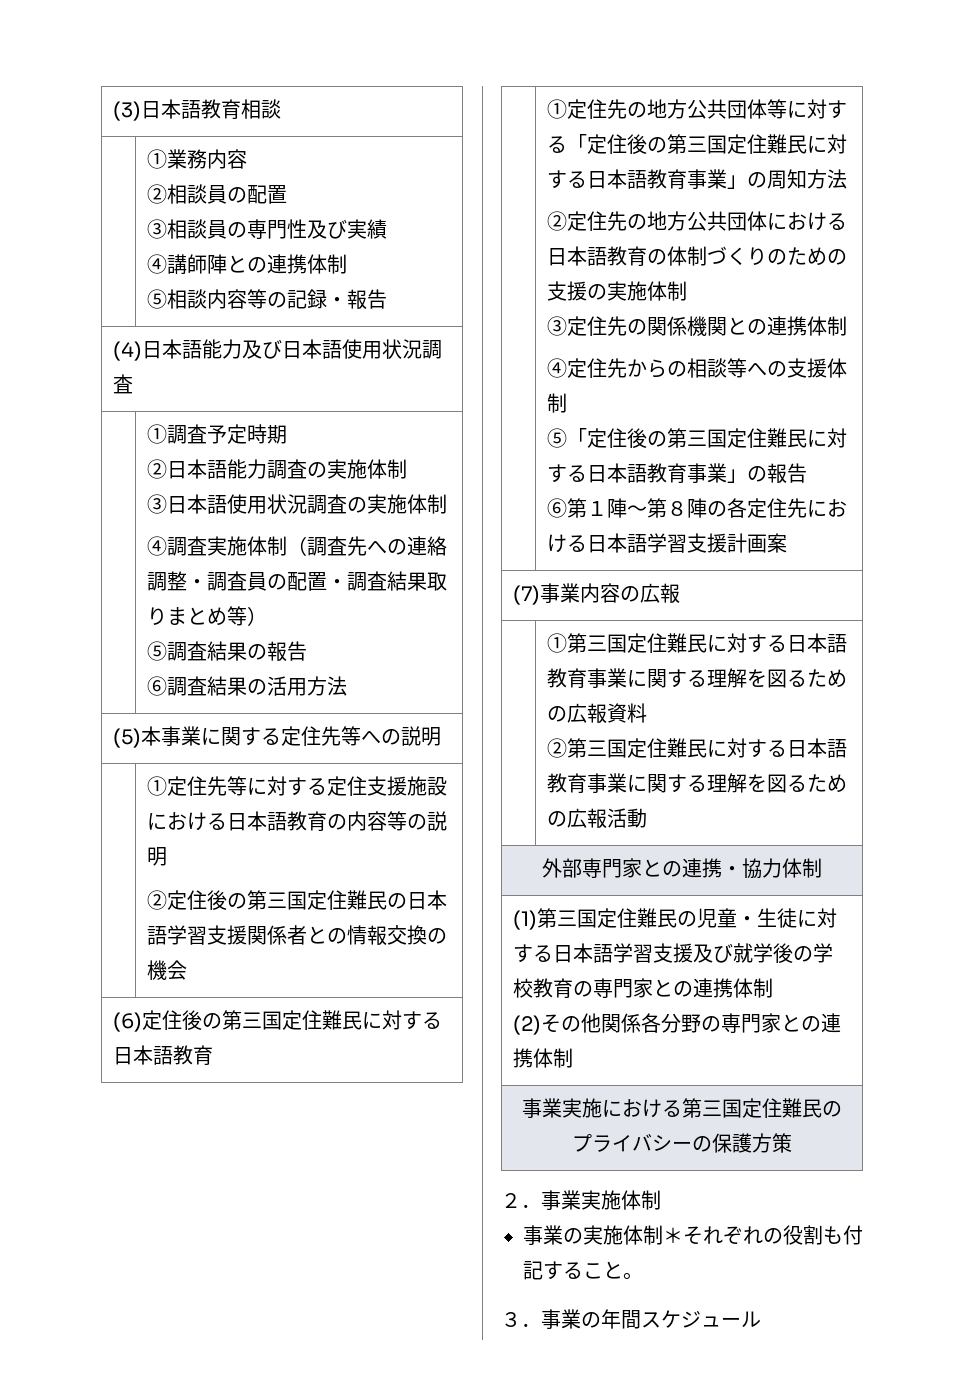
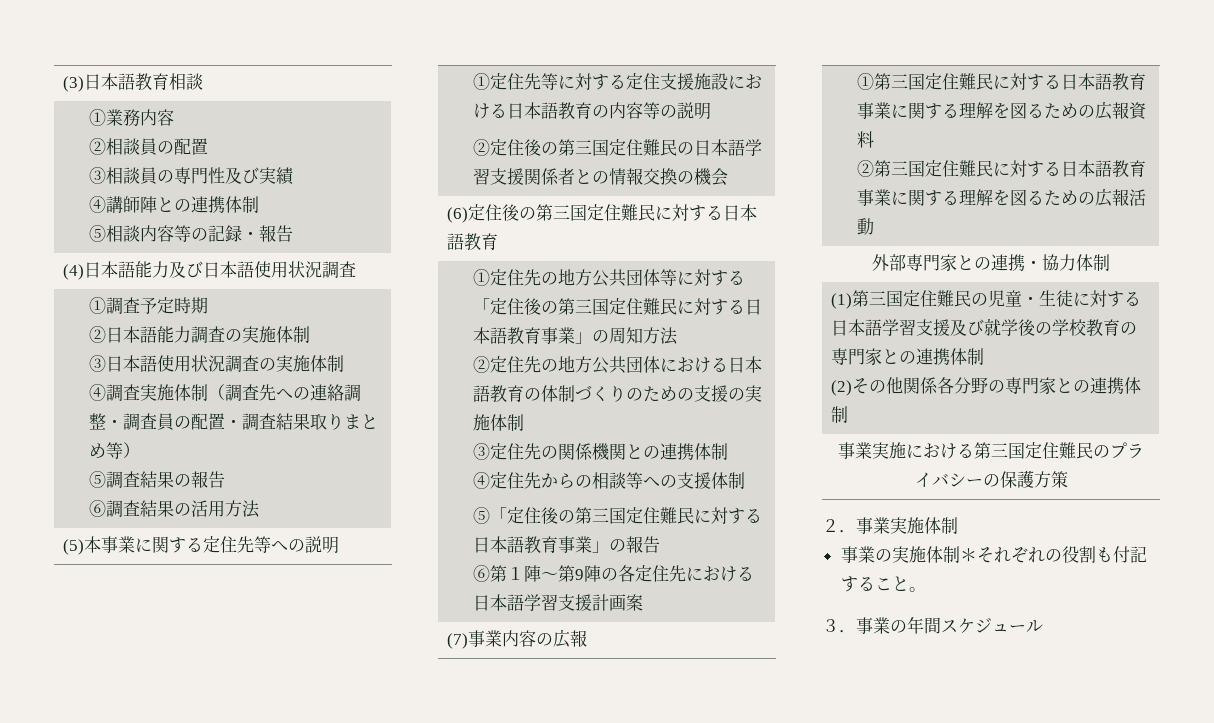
[667,501,688,516] ８ -> [574,569,584,580] 9

